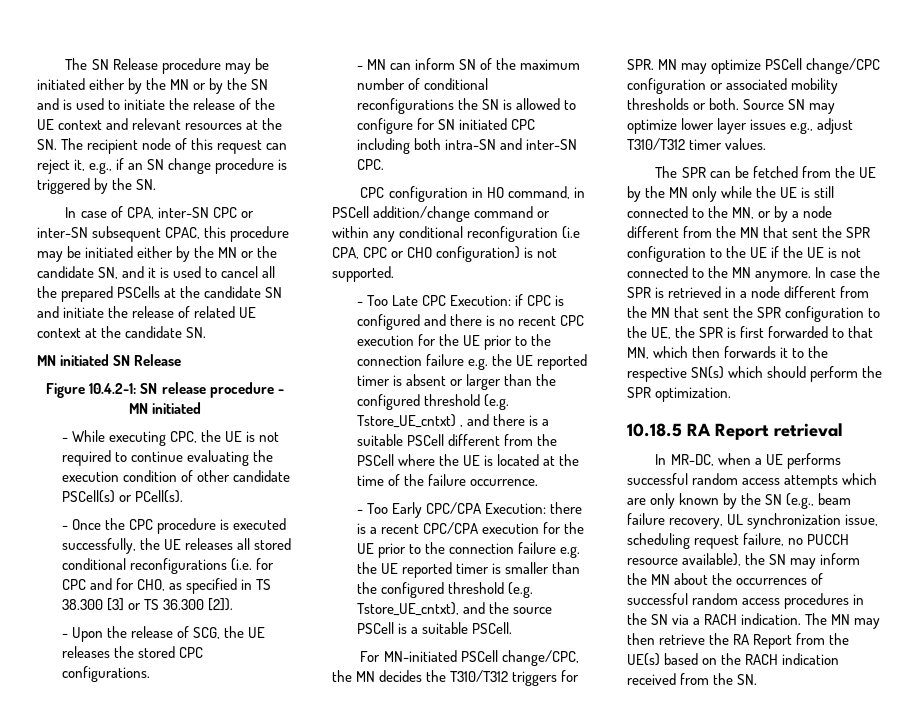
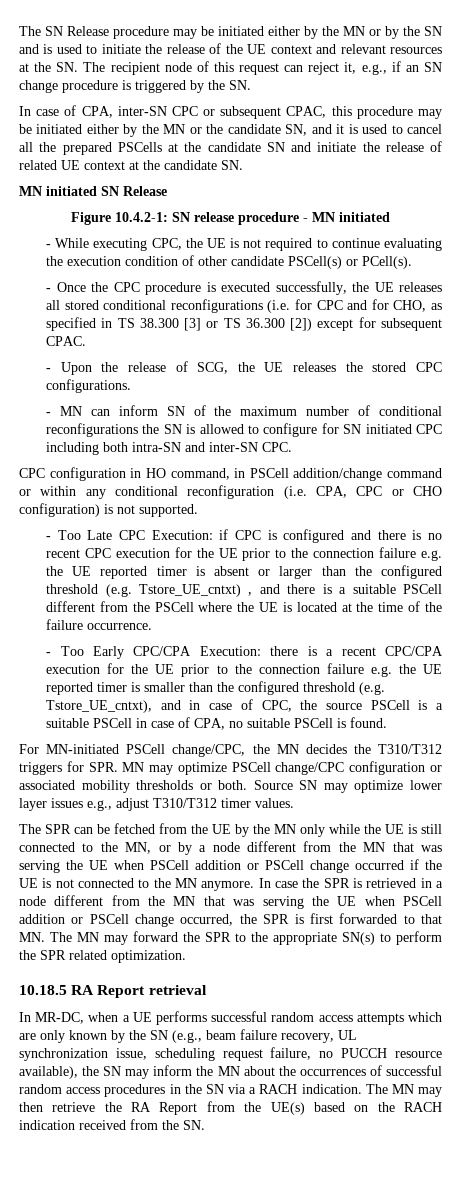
[37,227,88,238] inter-SN -> (216, 112) none
[208,598,234,611] [2]). -> [290,317,443,331] [46,336,87,346] [2]) except for subsequent CPAC.
[562,226,581,239] (i.e -> [283,486,307,499] (i.e.
(486, 608) none -> [189,699,292,712] in case of CPC,
[472,622,513,634] PSCell. -> [93,717,388,730] PSCell in case of CPA, no suitable PSCell is found.
[792,226,871,238] [627,246,768,262] sent the SPR configuration to the UE -> [420,845,442,852] [19,860,404,873] was serving the UE when PSCell addition or PSCell change occurred
[703,306,881,322] [627,326,672,339] sent the SPR configuration to the UE, -> [233,896,443,909] [19,914,234,927] was serving the UE when PSCell addition or PSCell change occurred,
[627,346,829,359] [627,366,807,382] MN, which then forwards it to the respective SN(s) which should -> [19,931,391,945] MN. The MN may forward the SPR to the appropriate SN(s) to
(651, 392) none -> [69,950,107,960] related

